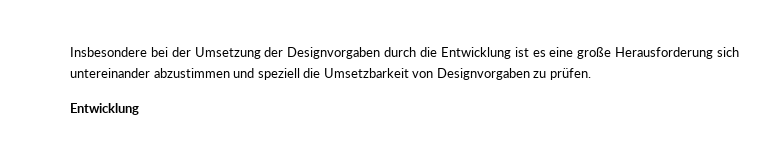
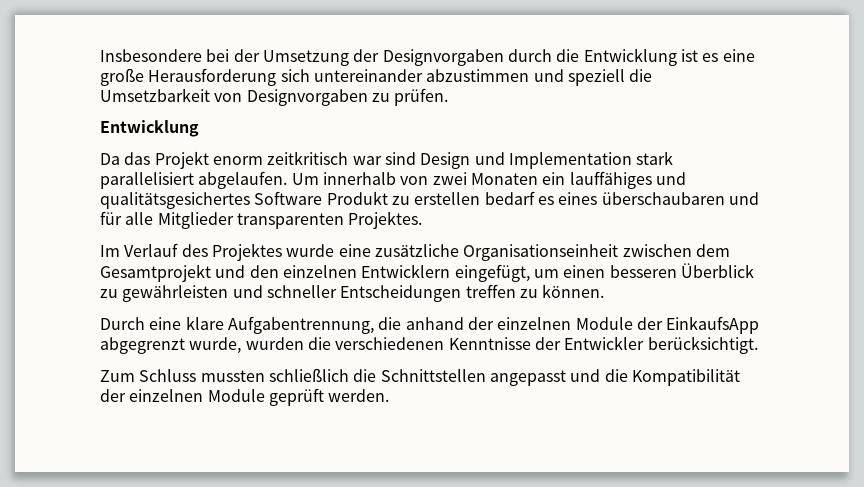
(139, 109) none -> [100,151,674,169] [100,171,686,189] [100,191,759,209] [100,211,423,229] [100,243,730,261] [100,263,754,282] [100,284,605,302] [100,316,760,334] [100,336,758,354] [100,368,740,386] [100,388,390,406] // Da das Projekt enorm zeitkritisch war sind Design und Implementation stark parallelisiert abgelaufen. Um innerhalb von zwei Monaten ein lauffähiges und qualitätsgesichertes Software Produkt zu erstellen bedarf es eines überschaubaren und für alle Mitglieder transparenten Projektes. // Im Verlauf des Projektes wurde eine zusätzliche Organisationseinheit zwischen dem Gesamtprojekt und den einzelnen Entwicklern eingefügt, um einen besseren Überblick zu gewährleisten und schneller Entscheidungen treffen zu können. // Durch eine klare Aufgabentrennung, die anhand der einzelnen Module der EinkaufsApp abgegrenzt wurde, wurden die verschiedenen Kenntnisse der Entwickler berücksichtigt. // Zum Schluss mussten schließlich die Schnittstellen angepasst und die Kompatibilität der einzelnen Module geprüft werden.

